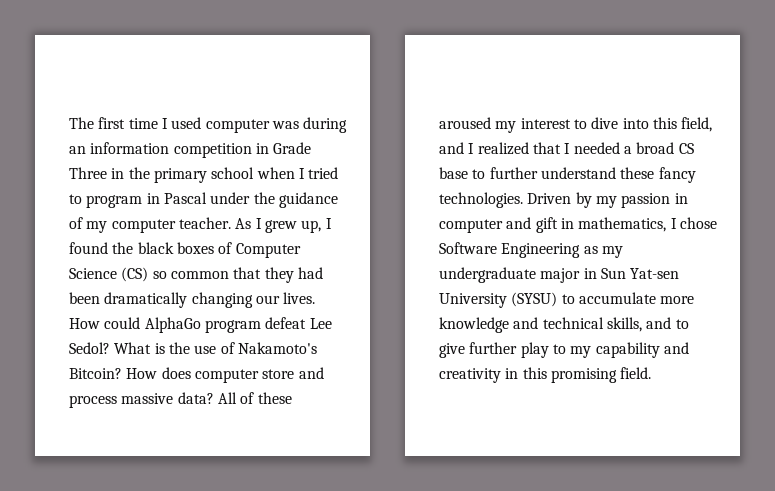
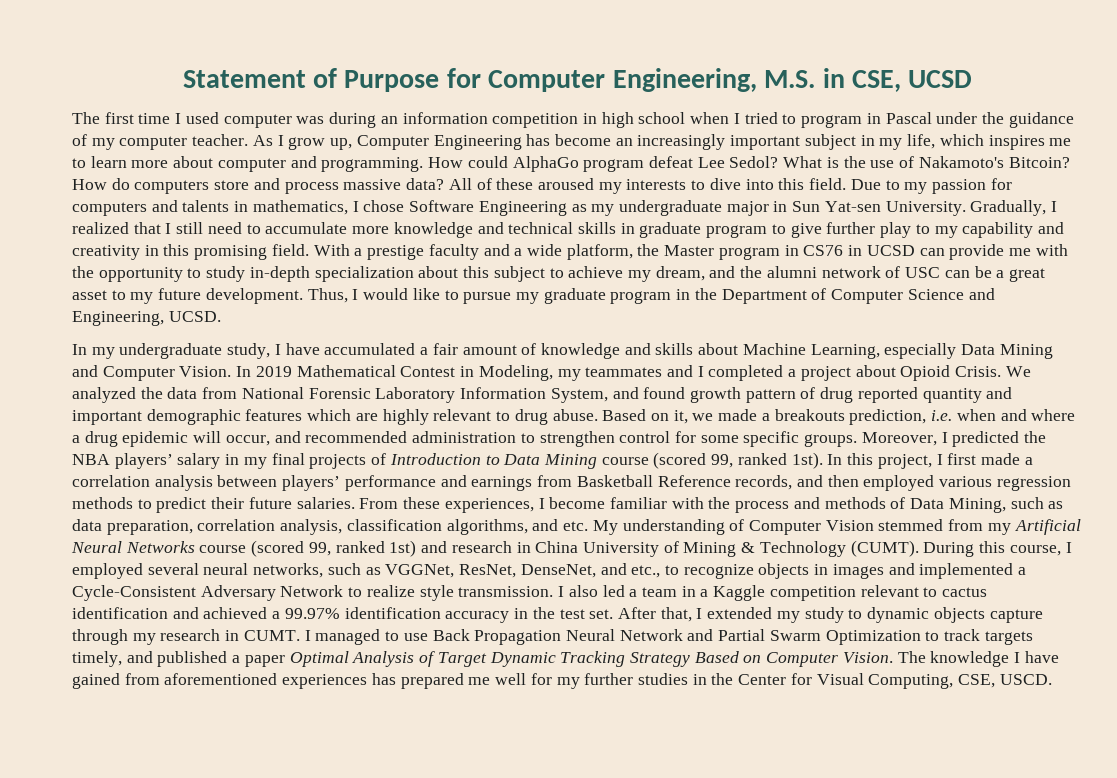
(69, 123) none -> [182,68,973,92] Statement of Purpose for Computer Engineering, M.S. in CSE, UCSD //
[273,142,312,154] [69,167,207,183] Grade Three in the primary -> [601,112,634,128] high
[264,218,332,233] [69,242,301,258] [69,267,323,283] [69,292,316,308] grew up, I found the black boxes of Computer Science (CS) so common that they had been dramatically changing our lives. -> [288,134,1072,150] [72,156,424,172] grow up, Computer Engineering has become an increasingly important subject in my life, which inspires me to learn more about computer and programming.
[161,367,259,383] does computer -> [111,178,210,194] do computers
[520,118,571,129] interest -> [626,179,687,190] interests
[681,117,713,132] [439,142,694,155] [439,167,696,183] [439,192,688,208] [439,217,558,233] field, and I realized that I needed a broad CS base to further understand these fancy technologies. Driven by my passion in computer and gift -> [809,178,1012,194] [72,200,230,216] field. Due to my passion for computers and talents
[439,292,558,308] University (SYSU) -> [885,200,1058,216] [72,222,242,234] University. Gradually, I realized that I still need
[606,317,672,332] skills, and -> [577,222,768,238] skills in graduate program
(652, 373) none -> [313,244,1068,260] [72,266,1045,282] [72,288,995,304] [72,311,221,326] [72,343,1053,359] [72,365,1031,381] [72,387,1013,403] [72,409,1076,425] [72,431,1047,447] [72,452,1033,469] [72,475,1071,491] [72,497,1064,513] [72,519,1081,535] [71,540,1072,557] [72,563,1027,579] [72,585,988,601] [72,607,1043,623] [72,629,1033,645] [72,651,1059,667] [72,673,1052,689] With a prestige faculty and a wide platform, the Master program in CS76 in UCSD can provide me with the opportunity to study in-depth specialization about this subject to achieve my dream, and the alumni network of USC can be a great asset to my future development. Thus, I would like to pursue my graduate program in the Department of Computer Science and Engineering, UCSD. // In my undergraduate study, I have accumulated a fair amount of knowledge and skills about Machine Learning, especially Data Mining and Computer Vision. In 2019 Mathematical Contest in Modeling, my teammates and I completed a project about Opioid Crisis. We analyzed the data from National Forensic Laboratory Information System, and found growth pattern of drug reported quantity and important demographic features which are highly relevant to drug abuse. Based on it, we made a breakouts prediction, i.e. when and where a drug epidemic will occur, and recommended administration to strengthen control for some specific groups. Moreover, I predicted the NBA players’ salary in my final projects of Introduction to Data Mining course (scored 99, ranked 1st). In this project, I first made a correlation analysis between players’ performance and earnings from Basketball Reference records, and then employed various regression methods to predict their future salaries. From these experiences, I become familiar with the process and methods of Data Mining, such as data preparation, correlation analysis, classification algorithms, and etc. My understanding of Computer Vision stemmed from my Artificial Neural Networks course (scored 99, ranked 1st) and research in China University of Mining & Technology (CUMT). During this course, I employed several neural networks, such as VGGNet, ResNet, DenseNet, and etc., to recognize objects in images and implemented a Cycle-Consistent Adversary Network to realize style transmission. I also led a team in a Kaggle competition relevant to cactus identification and achieved a 99.97% identification accuracy in the test set. After that, I extended my study to dynamic objects capture through my research in CUMT. I managed to use Back Propagation Neural Network and Partial Swarm Optimization to track targets timely, and published a paper Optimal Analysis of Target Dynamic Tracking Strategy Based on Computer Vision. The knowledge I have gained from aforementioned experiences has prepared me well for my further studies in the Center for Visual Computing, CSE, USCD.

